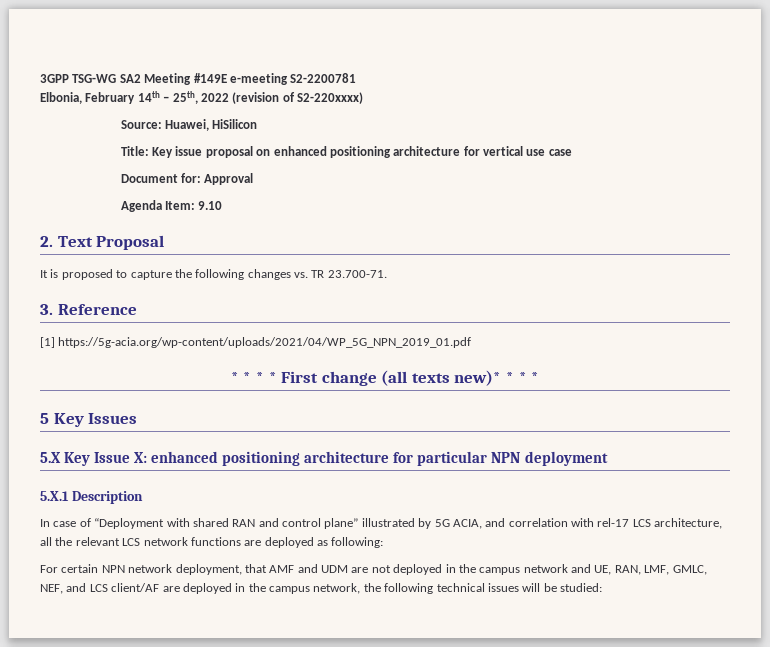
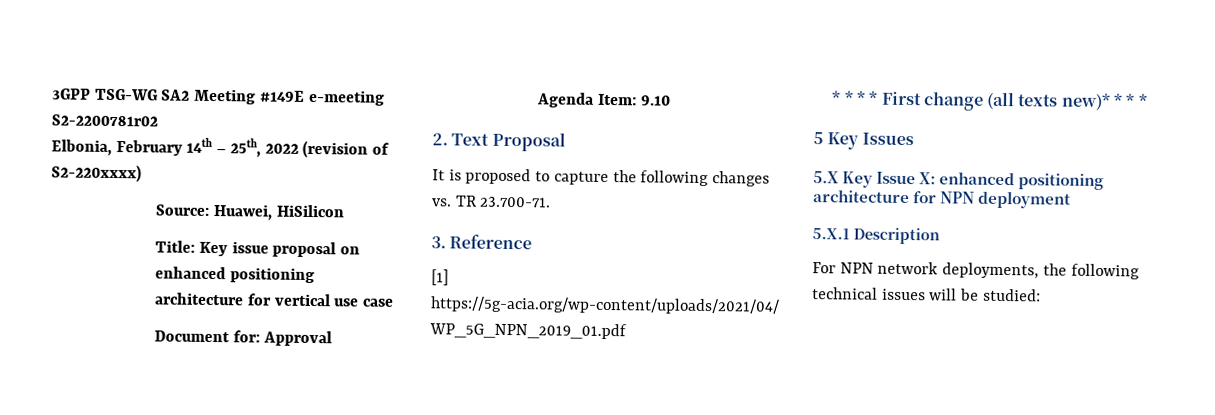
[290,73,357,83] S2-2200781 -> [51,114,158,127] S2-2200781r02
[417,451,488,466] particular -> (938, 197) none
[40,518,723,529] [40,537,384,548] // In case of “Deployment with shared RAN and control plane” illustrated by 5G ACIA, and correlation with rel-17 LCS architecture, all the relevant LCS network functions are deployed as following: -> (940, 236) none
[61,564,99,573] certain -> (836, 268) none
[175,564,707,575] [40,583,361,594] deployment, that AMF and UDM are not deployed in the campus network and UE, RAN, LMF, GMLC, NEF, and LCS client/AF are deployed in the campus network, -> [942,262,1040,279] deployments,

